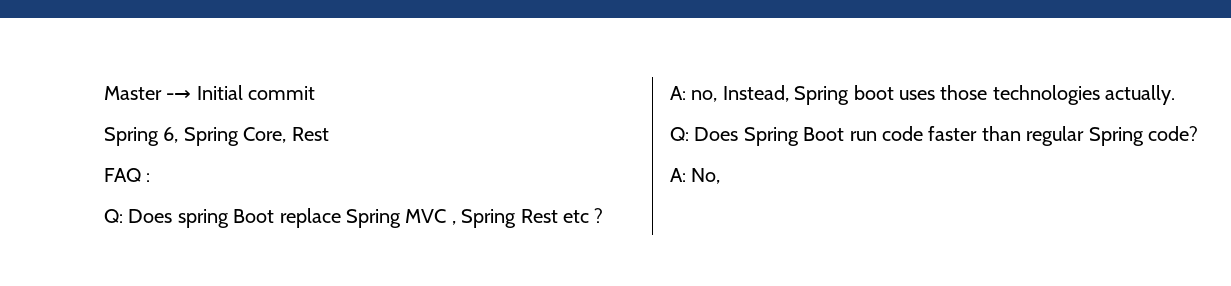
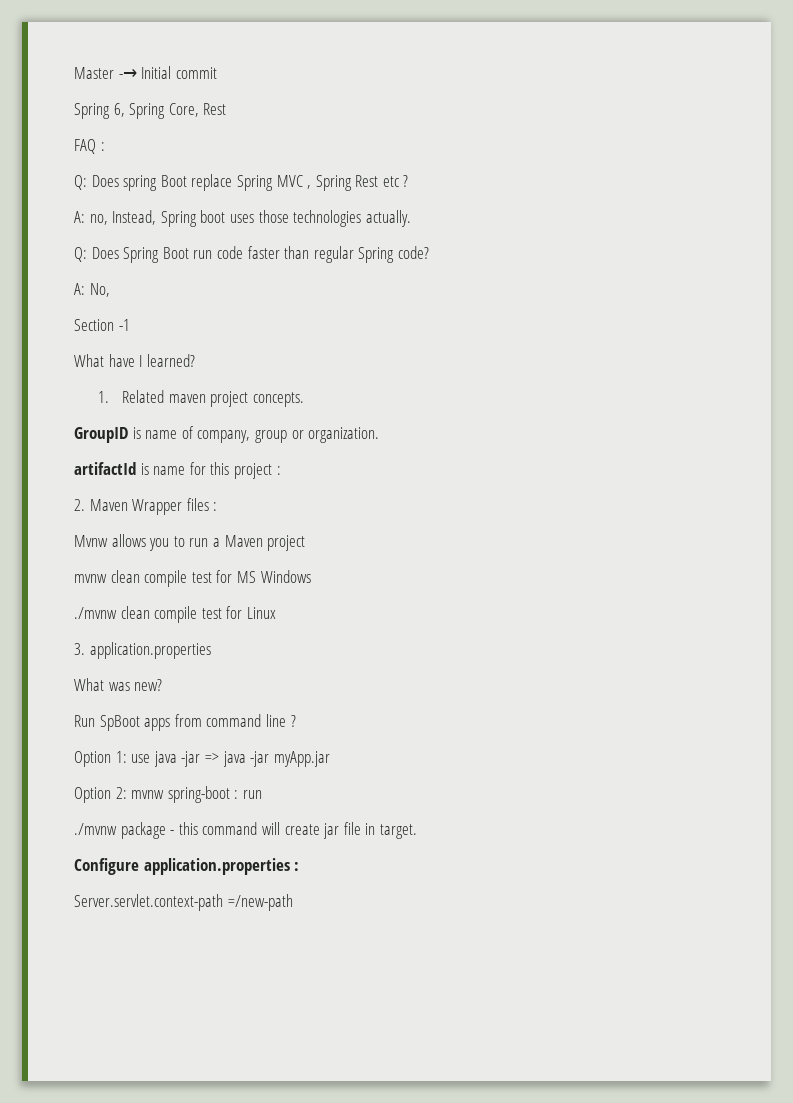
(721, 176) none -> [74,319,130,331] [74,354,195,367] [98,390,304,407] [74,426,380,443] [74,462,281,479] [74,498,218,515] [74,534,306,551] [74,570,311,587] [74,606,276,623] [74,642,211,659] [74,678,163,691] [74,714,296,731] [74,751,330,767] [74,786,262,803] [74,822,417,839] [74,858,300,875] [74,894,293,911] // Section -1 // What have I learned? // 1. Related maven project concepts. // GroupID is name of company, group or organization. // artifactId is name for this project : // 2. Maven Wrapper files : // Mvnw allows you to run a Maven project // mvnw clean compile test for MS Windows // ./mvnw clean compile test for Linux // 3. application.properties // What was new? // Run SpBoot apps from command line ? // Option 1: use java -jar => java -jar myApp.jar // Option 2: mvnw spring-boot : run // ./mvnw package - this command will create jar file in target. // Configure application.properties : // Server.servlet.context-path =/new-path

